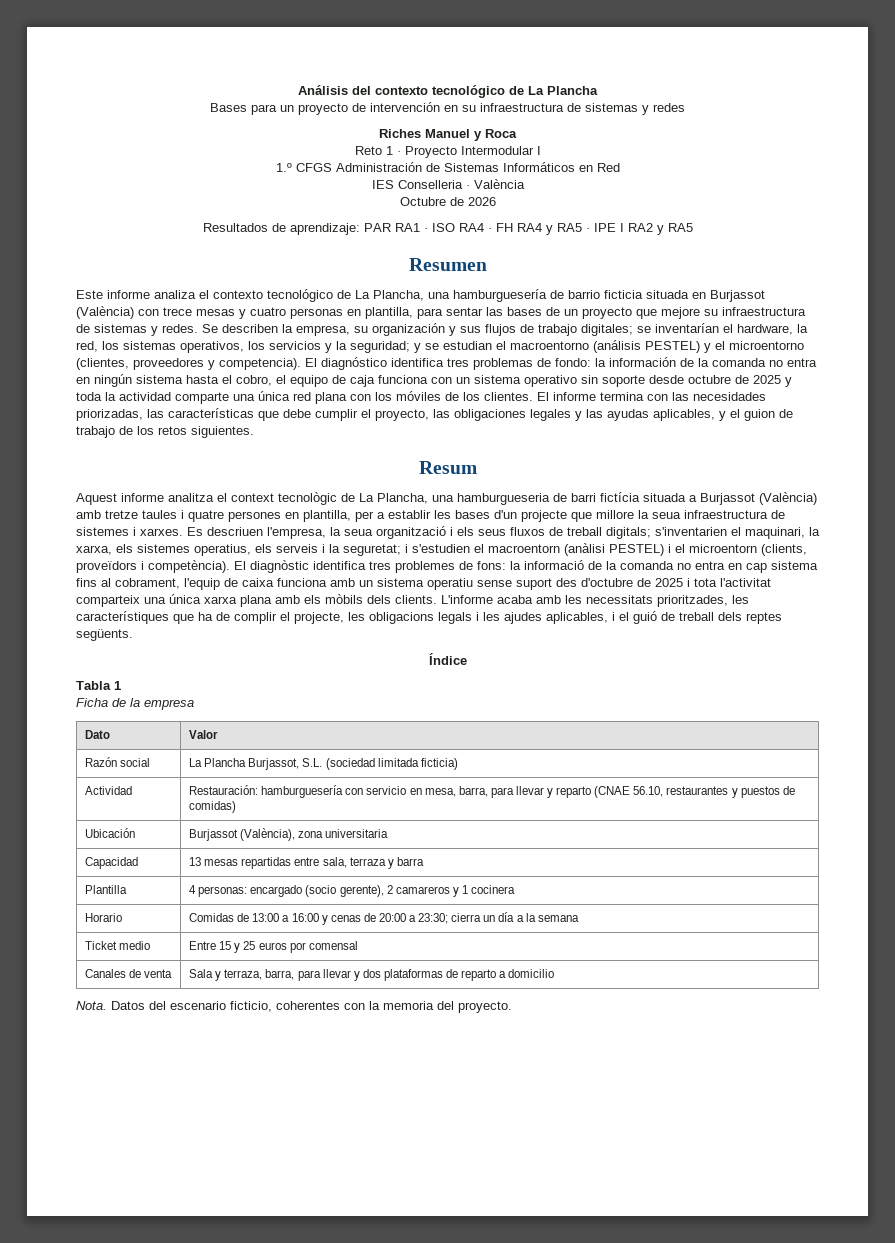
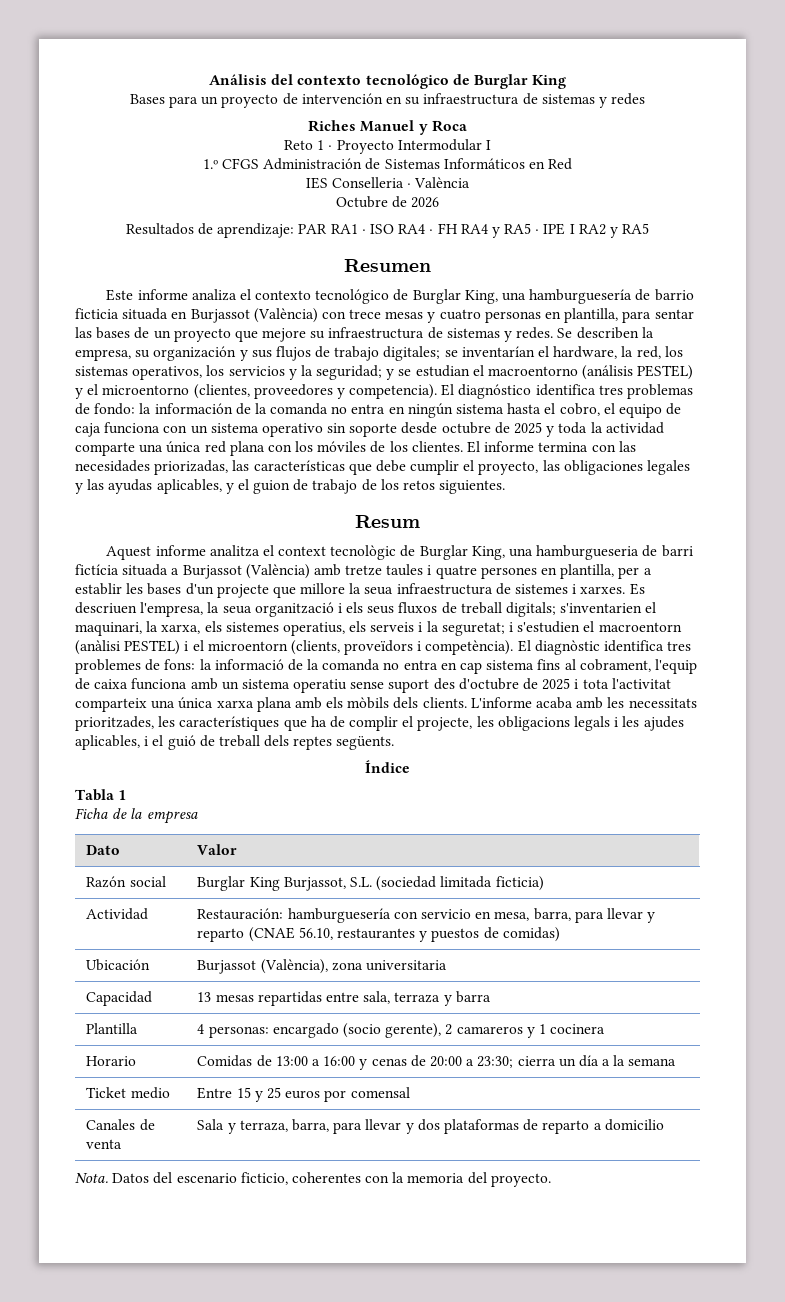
[528,86,598,95] La Plancha -> [473,74,567,89] Burglar King
[355,290,424,301] La Plancha, -> [412,289,498,304] Burglar King,
[359,493,428,504] La Plancha, -> [419,545,505,560] Burglar King,
[189,758,247,767] La Plancha -> [197,876,280,891] Burglar King

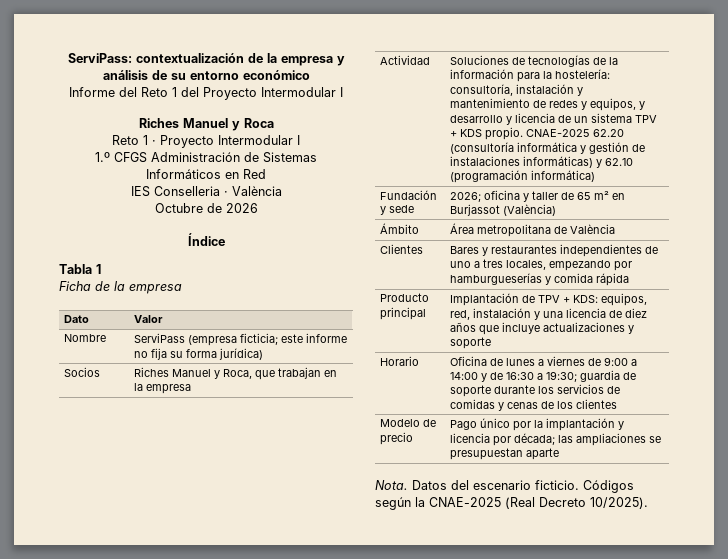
[208,74,567,89] [129,93,646,108] Análisis del contexto tecnológico de Burglar King // Bases para un proyecto de intervención en su infraestructura de sistemas y redes -> [67,53,345,66] [102,70,310,80] [69,87,343,100] ServiPass: contextualización de la empresa y análisis de su entorno económico // Informe del Reto 1 del Proyecto Intermodular I
[125,223,650,238] [344,259,431,272] [106,289,694,304] [75,308,694,323] [75,327,654,342] [75,346,683,361] [75,365,694,380] [75,384,694,399] [75,403,682,418] [75,422,664,437] [75,441,636,456] [75,460,691,475] [75,479,506,494] [355,515,420,528] [106,545,693,560] [75,564,652,579] [75,583,645,598] [75,602,657,617] [75,621,682,636] [75,640,692,655] [75,659,697,674] [75,678,671,693] [75,697,697,712] [75,716,684,731] [75,735,395,750] // Resultados de aprendizaje: PAR RA1 · ISO RA4 · FH RA4 y RA5 · IPE I RA2 y RA5 // Resumen // Este informe analiza el contexto tecnológico de Burglar King, una hamburguesería de barrio ficticia situada en Burjassot (València) con trece mesas y cuatro personas en plantilla, para sentar las bases de un proyecto que mejore su infraestructura de sistemas y redes. Se describen la empresa, su organización y sus flujos de trabajo digitales; se inventarían el hardware, la red, los sistemas operativos, los servicios y la seguridad; y se estudian el macroentorno (análisis PESTEL) y el microentorno (clientes, proveedores y competencia). El diagnóstico identifica tres problemas de fondo: la información de la comanda no entra en ningún sistema hasta el cobro, el equipo de caja funciona con un sistema operativo sin soporte desde octubre de 2025 y toda la actividad comparte una única red plana con los móviles de los clientes. El informe termina con las necesidades priorizadas, las características que debe cumplir el proyecto, las obligaciones legales y las ayudas aplicables, y el guion de trabajo de los retos siguientes. // Resum // Aquest informe analitza el context tecnològic de Burglar King, una hamburgueseria de barri fictícia situada a Burjassot (València) amb tretze taules i quatre persones en plantilla, per a establir les bases d'un projecte que millore la seua infraestructura de sistemes i xarxes. Es descriuen l'empresa, la seua organització i els seus fluxos de treball digitals; s'inventarien el maquinari, la xarxa, els sistemes operatius, els serveis i la seguretat; i s'estudien el macroentorn (anàlisi PESTEL) i el microentorn (clients, proveïdors i competència). El diagnòstic identifica tres problemes de fons: la informació de la comanda no entra en cap sistema fins al cobrament, l'equip de caixa funciona amb un sistema operatiu sense suport des d'octubre de 2025 i tota l'activitat comparteix una única xarxa plana amb els mòbils dels clients. L'informe acaba amb les necessitats prioritzades, les característiques que ha de complir el projecte, les obligacions legals i les ajudes aplicables, i el guió de treball dels reptes següents. -> (258, 208) none
[86,876,166,888] [197,876,544,891] [86,908,149,920] [197,908,656,923] [197,927,560,942] [86,959,151,971] [197,959,448,974] [86,991,153,1006] [197,991,491,1006] [86,1023,139,1034] [197,1023,606,1038] [86,1056,137,1066] [197,1055,677,1070] [86,1087,170,1099] [197,1087,410,1102] [86,1119,155,1131] [86,1139,123,1149] [197,1119,664,1134] [75,1172,551,1187] Razón social | Burglar King Burjassot, S.L. (sociedad limitada ficticia) // Actividad | Restauración: hamburguesería con servicio en mesa, barra, para llevar y reparto (CNAE 56.10, restaurantes y puestos de comidas) // Ubicación | Burjassot (València), zona universitaria // Capacidad | 13 mesas repartidas entre sala, terraza y barra // Plantilla | 4 personas: encargado (socio gerente), 2 camareros y 1 cocinera // Horario | Comidas de 13:00 a 16:00 y cenas de 20:00 a 23:30; cierra un día a la semana // Ticket medio | Entre 15 y 25 euros por comensal // Canales de venta | Sala y terraza, barra, para llevar y dos plataformas de reparto a domicilio // Nota. Datos del escenario ficticio, coherentes con la memoria del proyecto. -> [64,334,107,342] [134,333,348,346] [134,348,264,360] [64,367,101,377] [134,367,338,380] [134,383,192,394] [380,55,431,65] [450,55,619,67] [450,69,611,82] [450,84,584,96] [450,98,646,111] [450,113,658,125] [450,127,625,140] [450,142,646,154] [450,156,634,168] [450,170,596,183] [380,190,438,200] [380,205,415,215] [450,190,626,202] [450,204,557,216] [380,223,420,234] [450,223,616,237] [380,244,424,254] [450,244,659,257] [450,259,633,271] [450,273,630,286] [380,293,430,302] [380,307,427,320] [450,293,648,306] [450,308,648,320] [450,322,635,335] [450,337,492,349] [380,356,420,366] [450,356,638,366] [450,370,637,382] [450,384,621,397] [450,399,618,411] [380,419,437,427] [380,432,414,445] [450,418,625,431] [450,433,662,446] [450,448,560,460] [375,480,634,493] [375,497,648,510] Nombre | ServiPass (empresa ficticia; este informe no fija su forma jurídica) // Socios | Riches Manuel y Roca, que trabajan en la empresa // Actividad | Soluciones de tecnologías de la información para la hostelería: consultoría, instalación y mantenimiento de redes y equipos, y desarrollo y licencia de un sistema TPV + KDS propio. CNAE-2025 62.20 (consultoría informática y gestión de instalaciones informáticas) y 62.10 (programación informática) // Fundación y sede | 2026; oficina y taller de 65 m² en Burjassot (València) // Ámbito | Área metropolitana de València // Clientes | Bares y restaurantes independientes de uno a tres locales, empezando por hamburgueserías y comida rápida // Producto principal | Implantación de TPV + KDS: equipos, red, instalación y una licencia de diez años que incluye actualizaciones y soporte // Horario | Oficina de lunes a viernes de 9:00 a 14:00 y de 16:30 a 19:30; guardia de soporte durante los servicios de comidas y cenas de los clientes // Modelo de precio | Pago único por la implantación y licencia por década; las ampliaciones se presupuestan aparte // Nota. Datos del escenario ficticio. Códigos según la CNAE-2025 (Real Decreto 10/2025).

